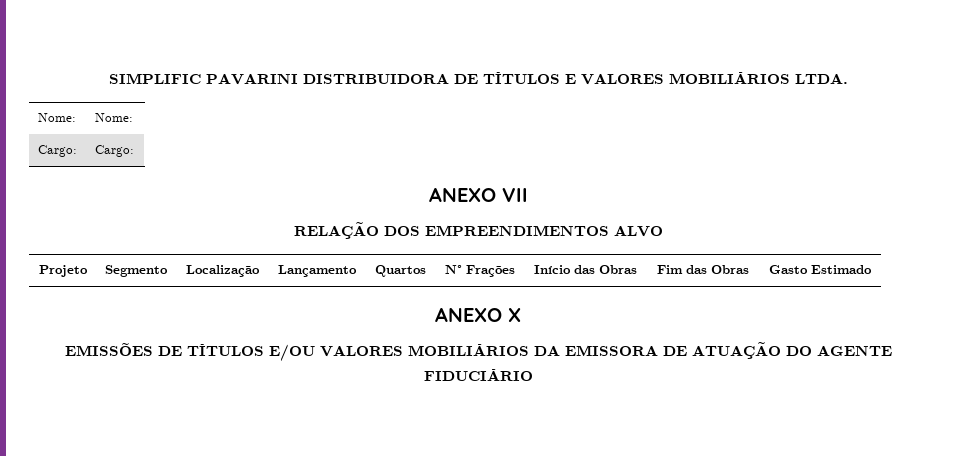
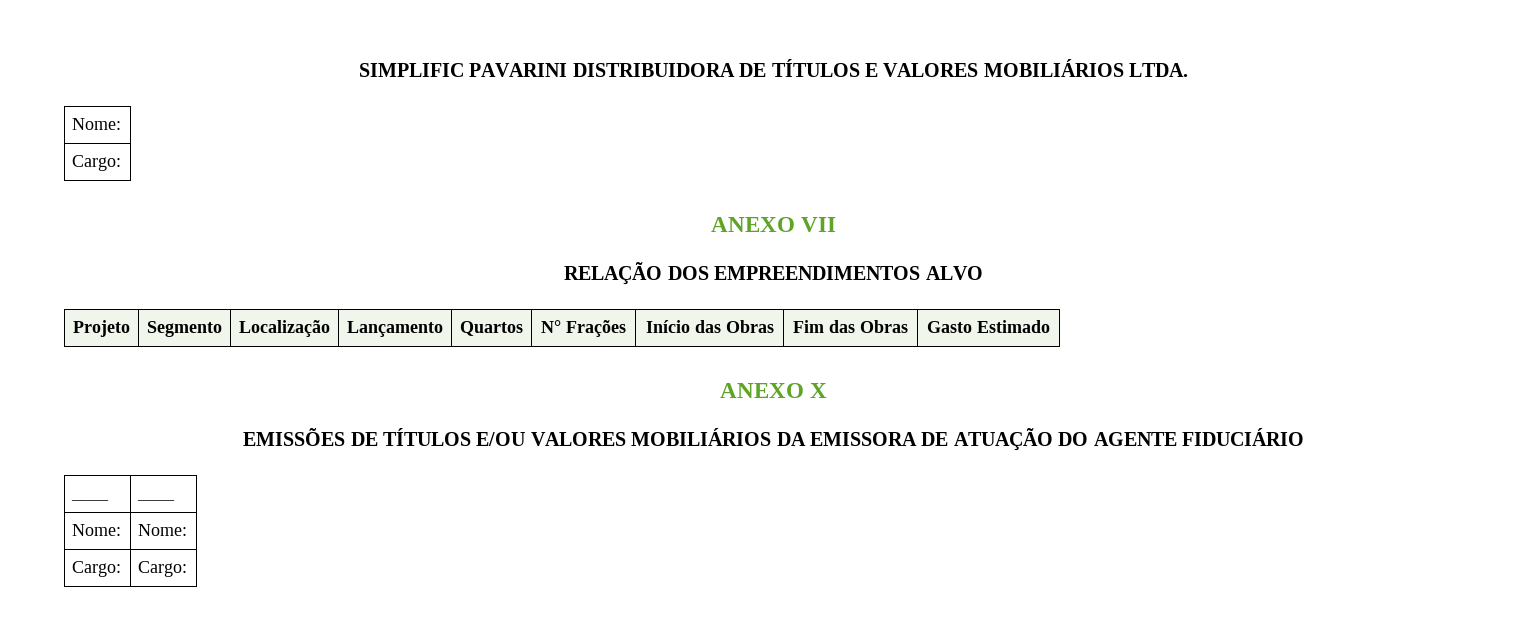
[94,113,133,122] [37,145,77,157] [94,145,134,157] | Nome: // Cargo: | Cargo: -> [72,155,122,171] // Cargo:
(533, 375) none -> [71,499,110,501] [137,499,176,501] [72,524,122,536] [138,524,188,536] [72,561,122,577] [138,561,188,577] // ____ | ____ // Nome: | Nome: // Cargo: | Cargo:

